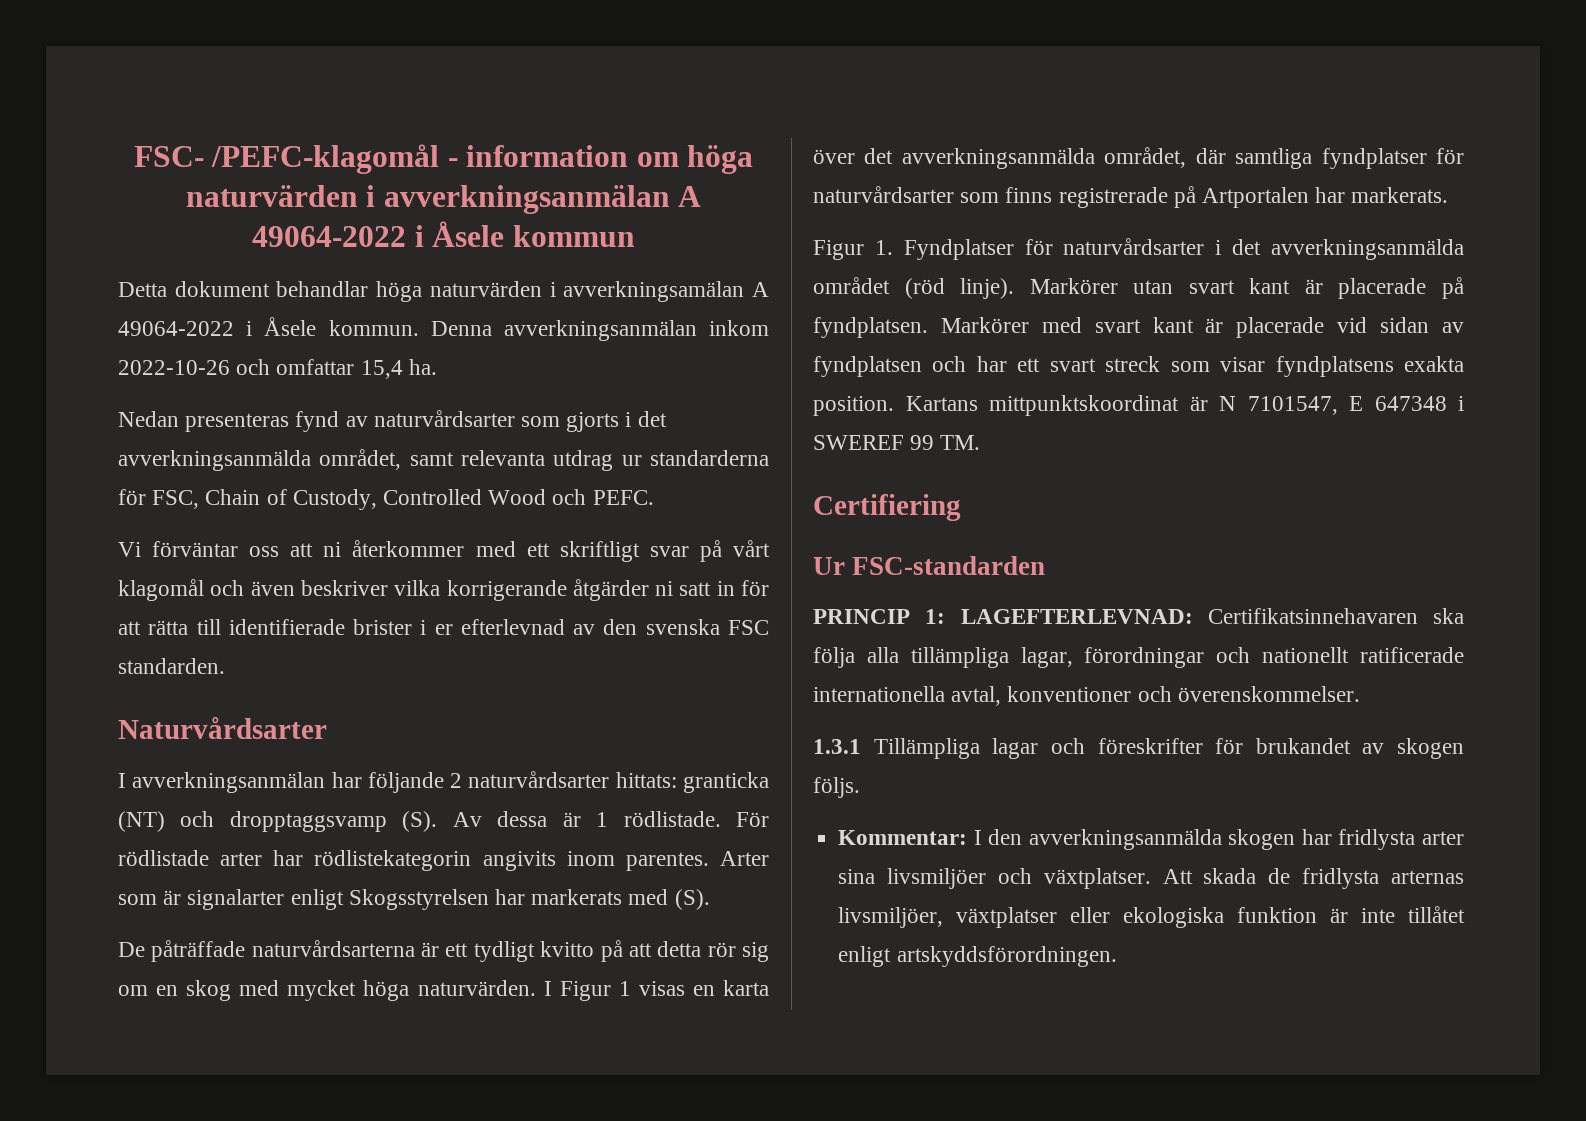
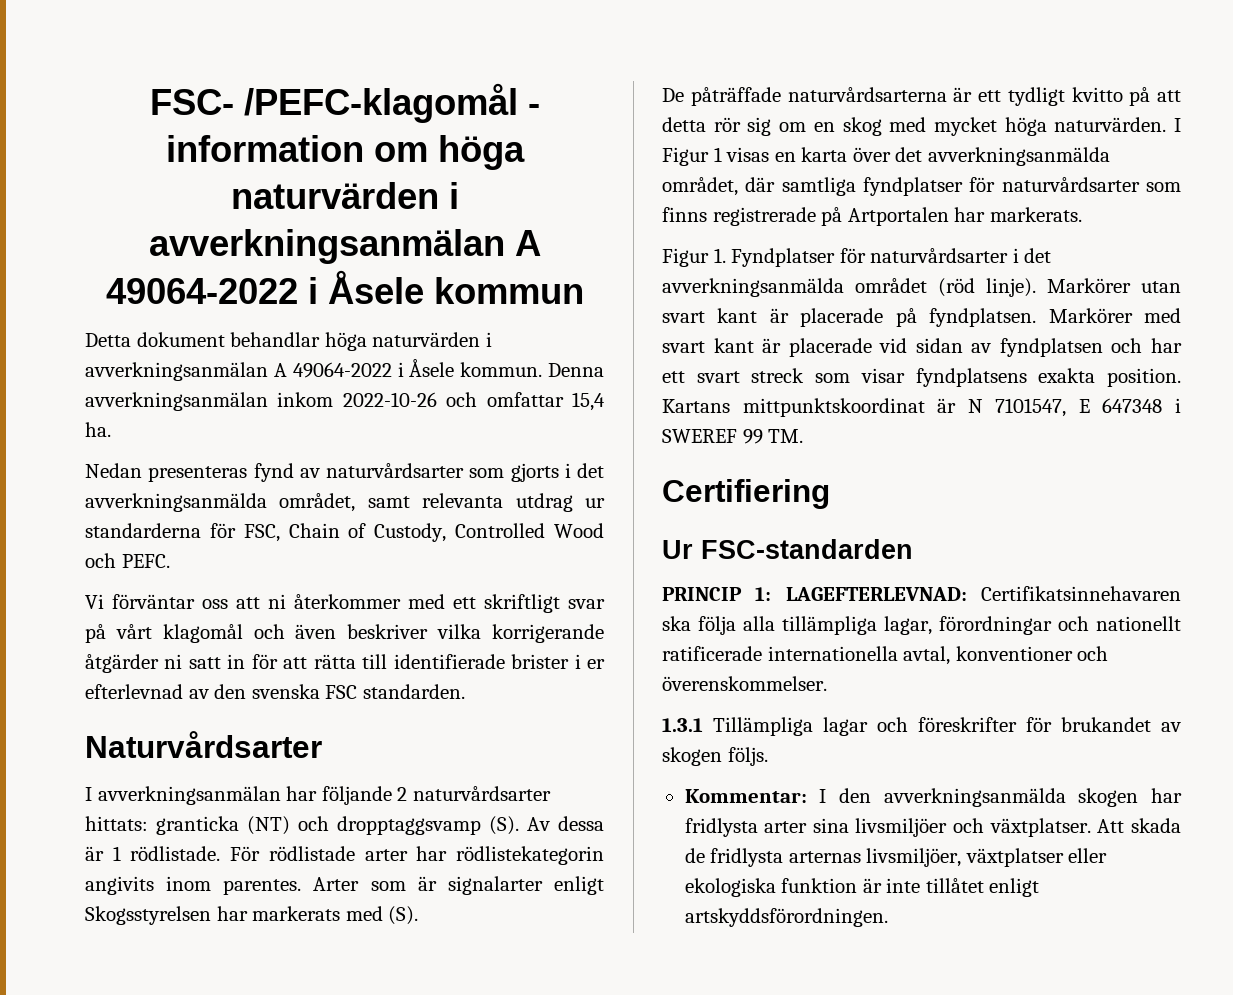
[563,281,745,302] avverkningsamälan -> [85,362,268,381] avverkningsanmälan

